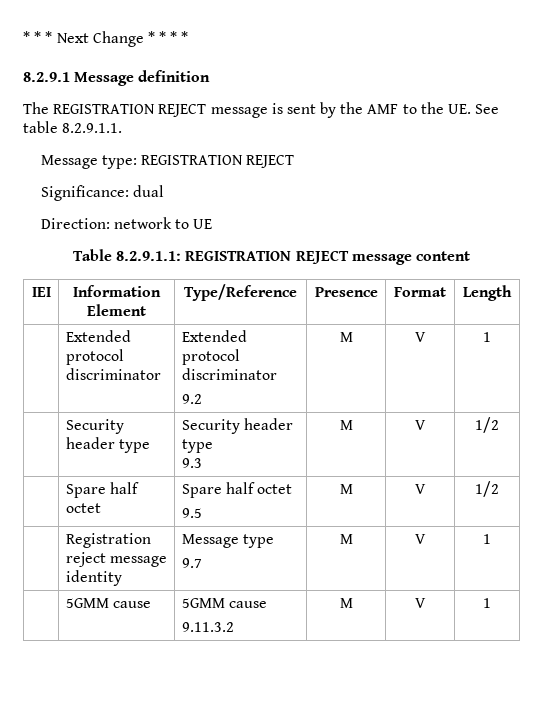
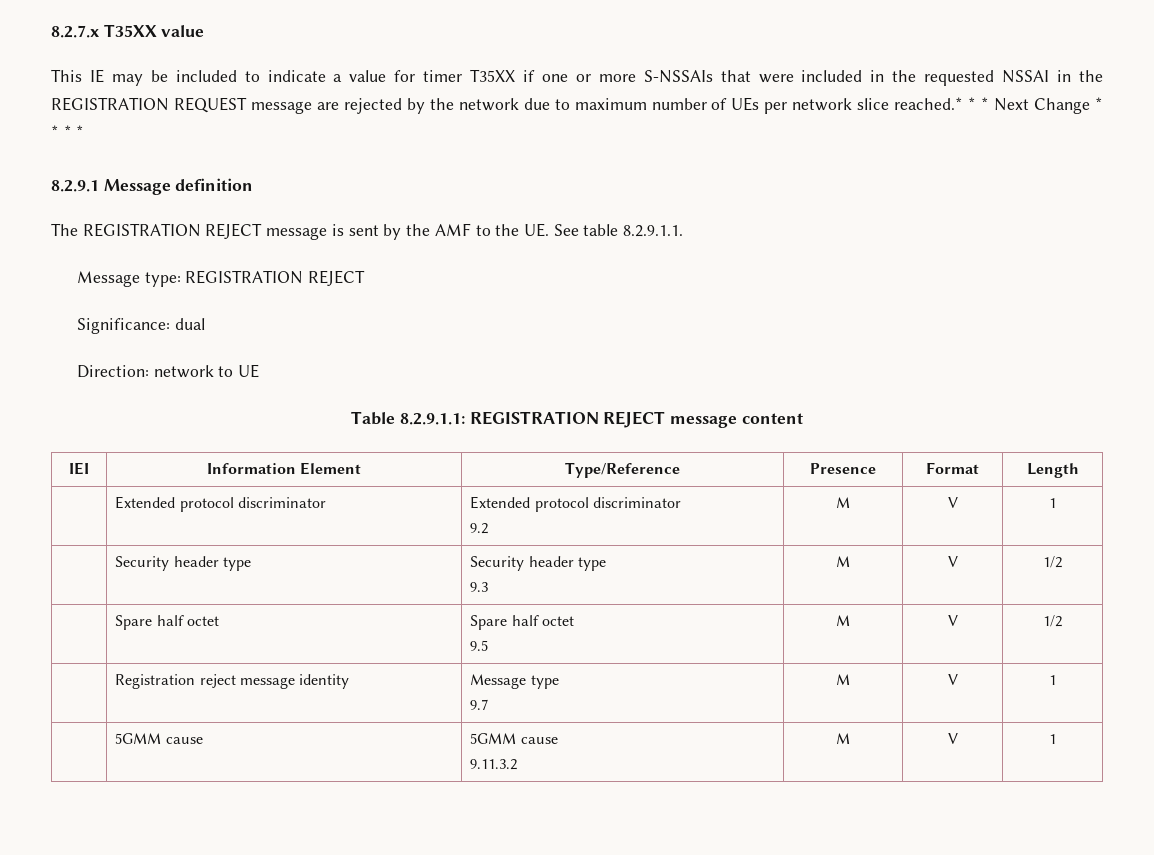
[23,31,30,43] * -> [51,24,205,38] [51,69,1103,86] [51,97,964,114] 8.2.7.x T35XX value // This IE may be included to indicate a value for timer T35XX if one or more S-NSSAIs that were included in the requested NSSAI in the REGISTRATION REQUEST message are rejected by the network due to maximum number of UEs per network slice reached.*

